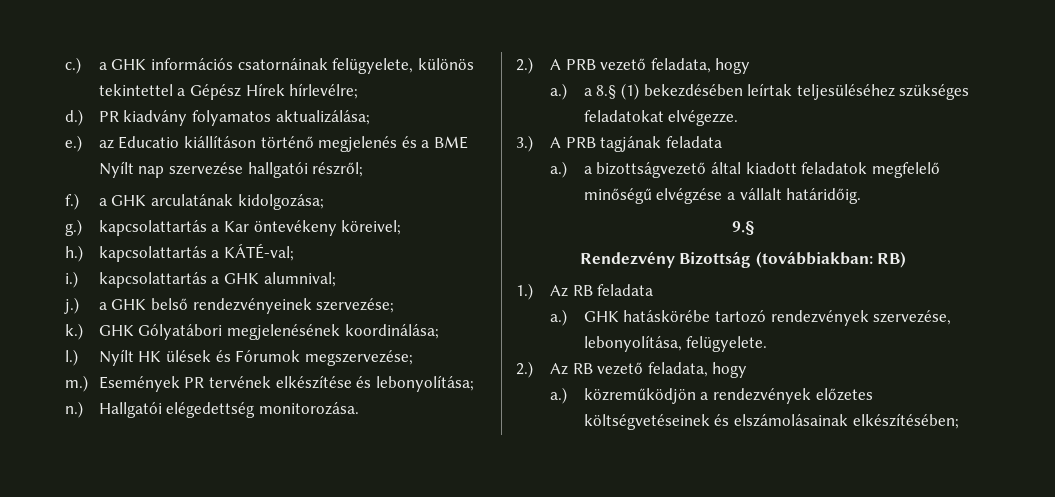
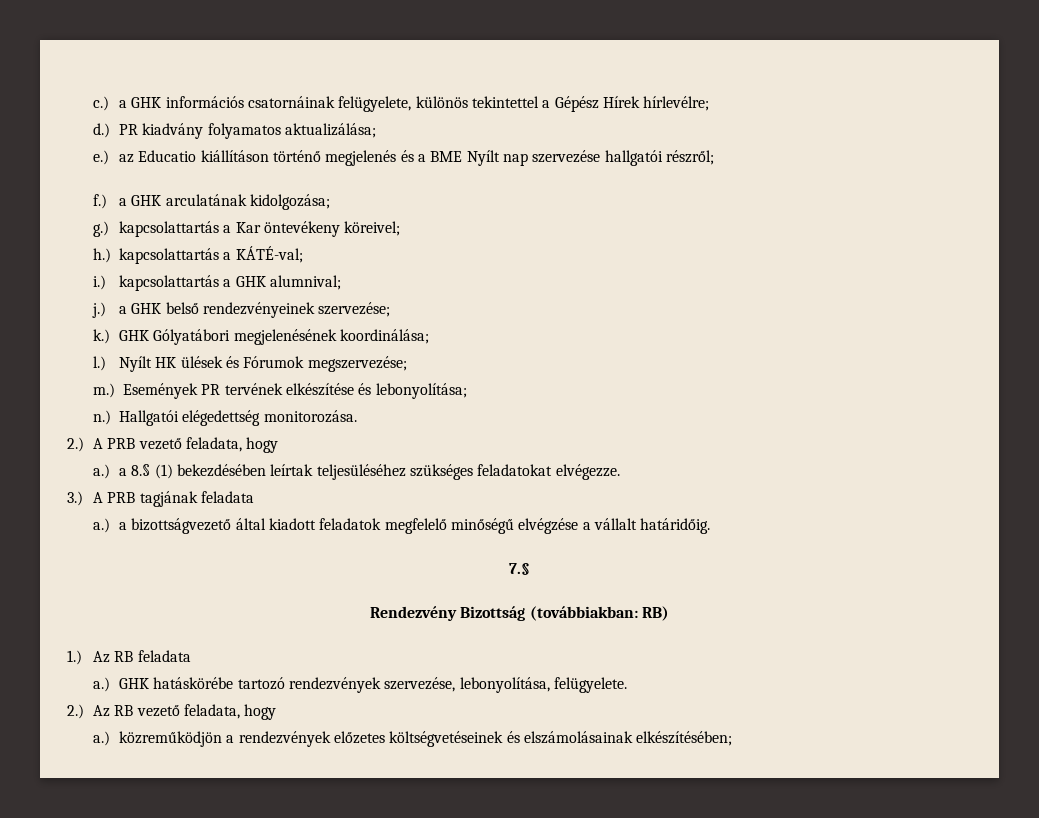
[731,221,755,235] 9.§ -> [509,563,530,575] 7.§

